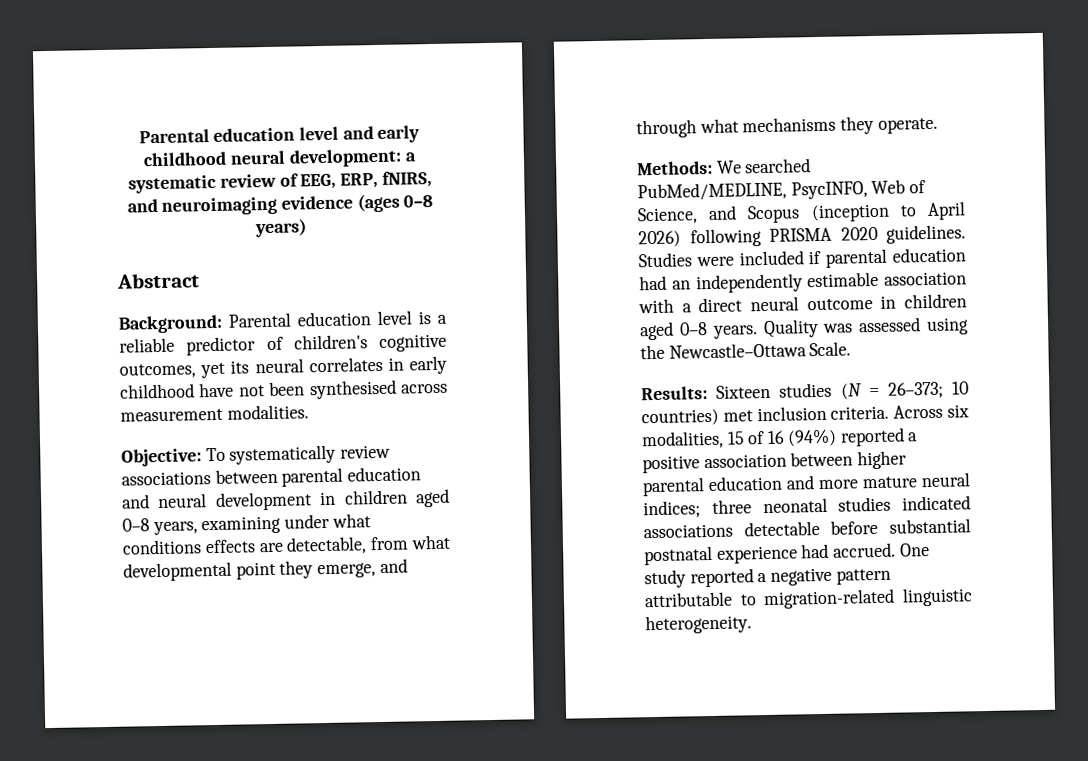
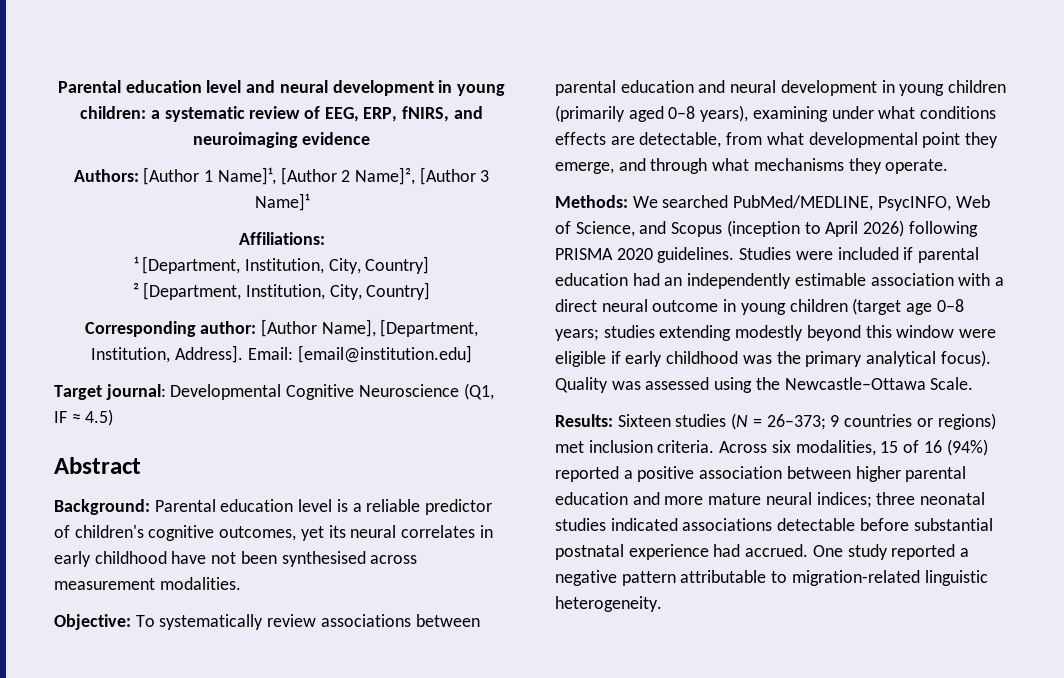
[377,125,421,143] [143,148,402,168] early childhood neural development: -> [279,80,506,96] [80,106,147,119] neural development in young children:
[356,193,434,213] [254,218,307,238] (ages 0–8 years) -> [73,167,490,185] [254,193,310,211] [238,232,325,245] [133,256,430,274] [132,282,431,300] [84,319,479,337] [91,345,472,363] [54,383,494,400] [54,409,114,426] // Authors: [Author 1 Name]¹, [Author 2 Name]², [Author 3 Name]¹ // Affiliations: // ¹ [Department, Institution, City, Country] // ² [Department, Institution, City, Country] // Corresponding author: [Author Name], [Department, Institution, Address]. Email: [email@institution.edu] // Target journal: Developmental Cognitive Neuroscience (Q1, IF ≈ 4.5)
[343,488,450,508] [122,518,198,536] children aged 0–8 years, -> [899,80,1007,96] [555,105,749,122] young children (primarily aged 0–8 years),
[904,293,967,309] [639,321,758,341] children aged 0–8 years. -> [740,298,964,315] [555,325,997,341] [555,350,991,367] young children (target age 0–8 years; studies extending modestly beyond this window were eligible if early childhood was the primary analytical focus).
[952,381,969,395] [641,408,719,427] 10 countries) -> [830,413,996,430] 9 countries or regions)

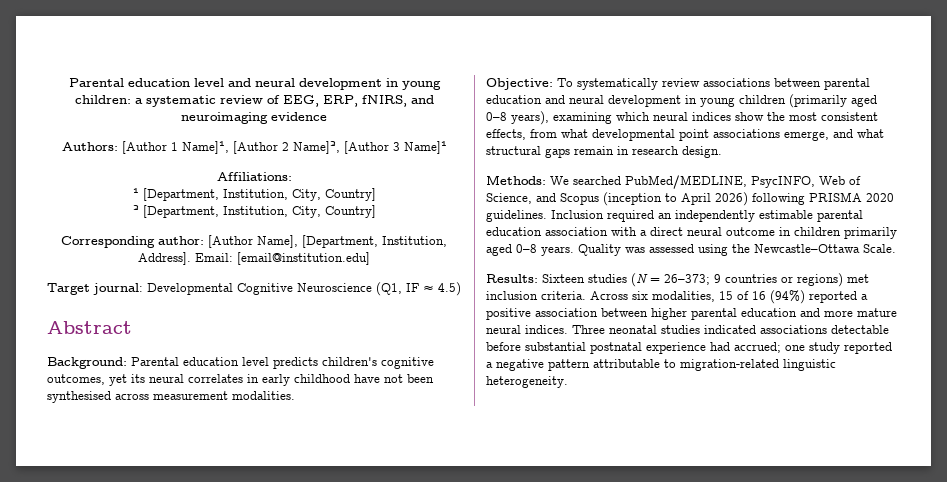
[336,499,493,515] [54,525,70,538] is a reliable predictor of -> [273,357,318,369] predicts
[831,106,997,119] [555,132,722,148] under what conditions effects are detectable, -> [616,112,878,121] [486,129,526,140] which neural indices show the most consistent effects,
[965,132,999,148] they -> [713,129,780,138] associations
[650,158,949,174] through what mechanisms they operate. -> [857,129,884,138] [486,146,722,158] what structural gaps remain in research design.
[739,247,980,263] [555,273,660,286] Studies were included if parental education had -> [551,210,654,222] Inclusion required
(866, 279) none -> [817,210,863,222] [486,227,542,236] parental education
[740,298,964,315] [555,325,997,341] [555,350,991,367] young children (target age 0–8 years; studies extending modestly beyond this window were eligible if early childhood was the primary analytical focus). -> [794,227,897,239] [486,244,574,256] children primarily aged 0–8 years.
[816,492,916,508] indices; three -> [525,325,605,334] indices. Three
[745,544,843,557] accrued. One -> [734,342,805,353] accrued; one

